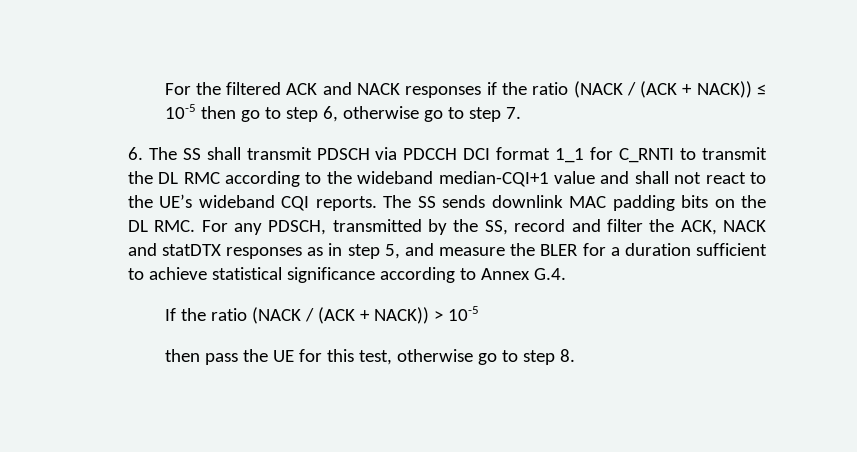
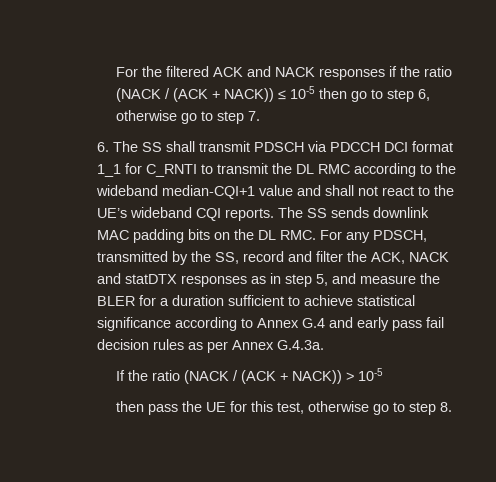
[533,268,566,280] G.4. -> [302,317,445,331] [97,339,325,353] G.4 and early pass fail decision rules as per Annex G.4.3a.

